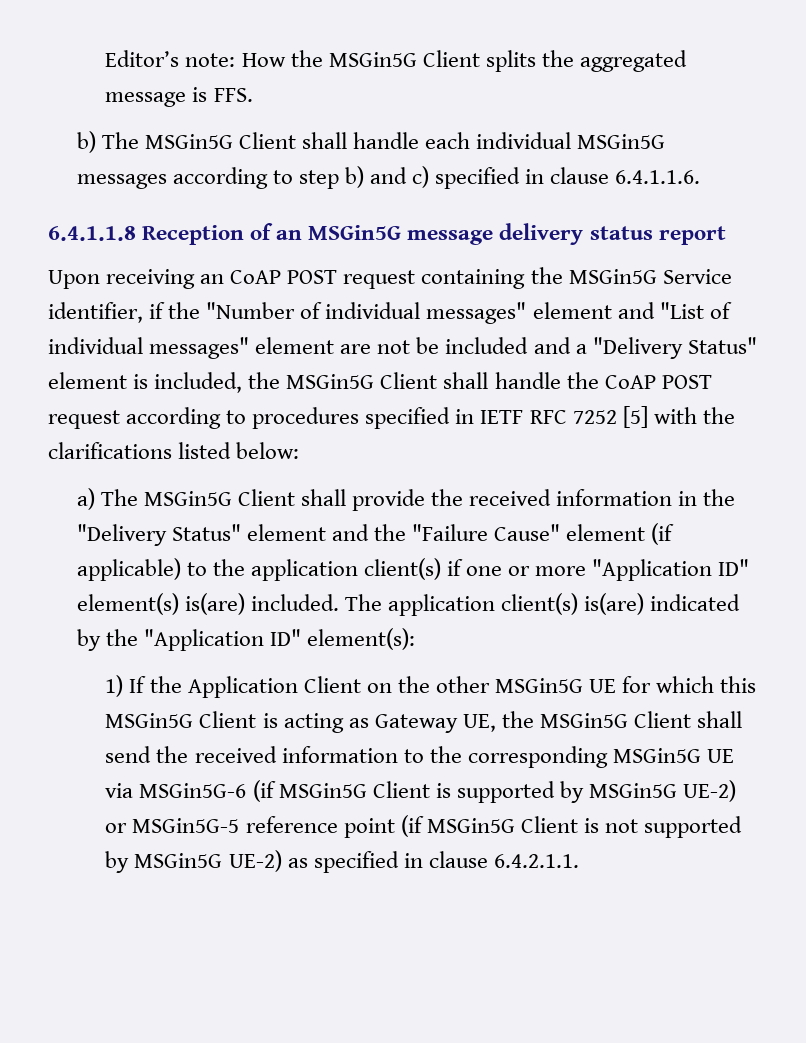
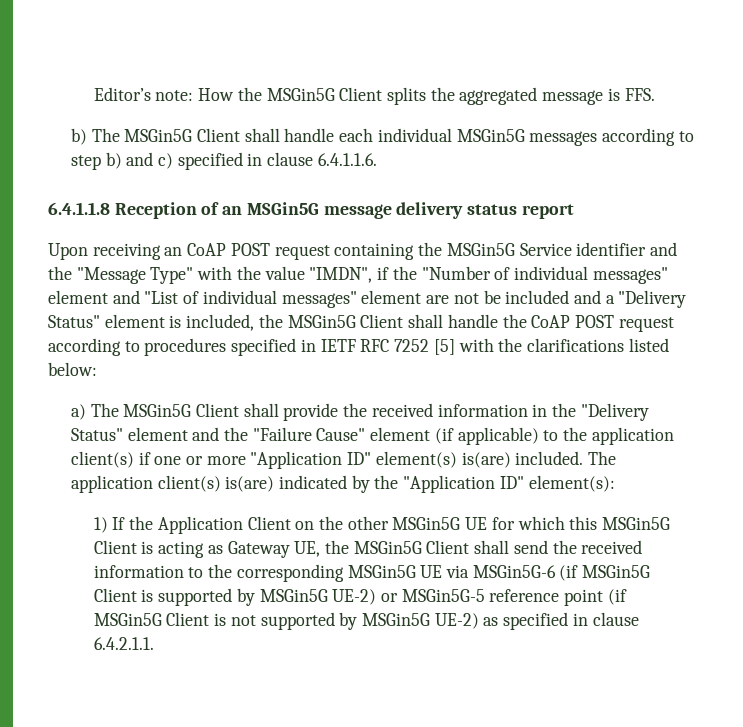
[48,302,143,323] identifier, -> [576,242,677,256] [48,266,373,284] identifier and the "Message Type" with the value "IMDN",

